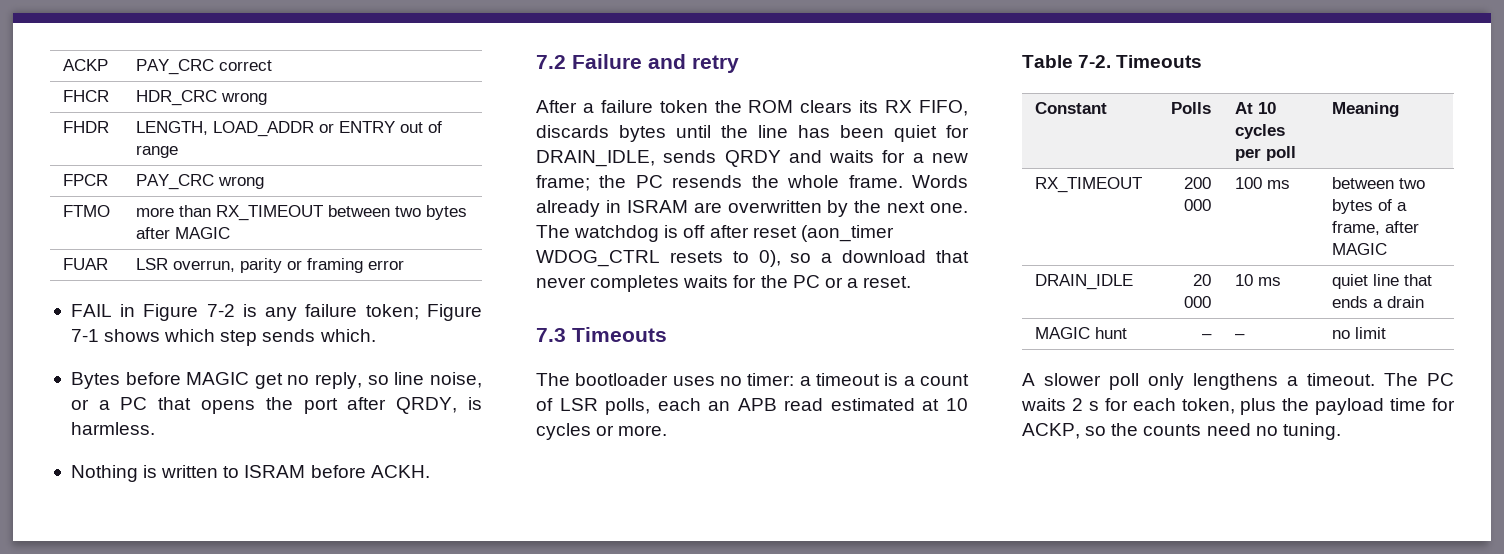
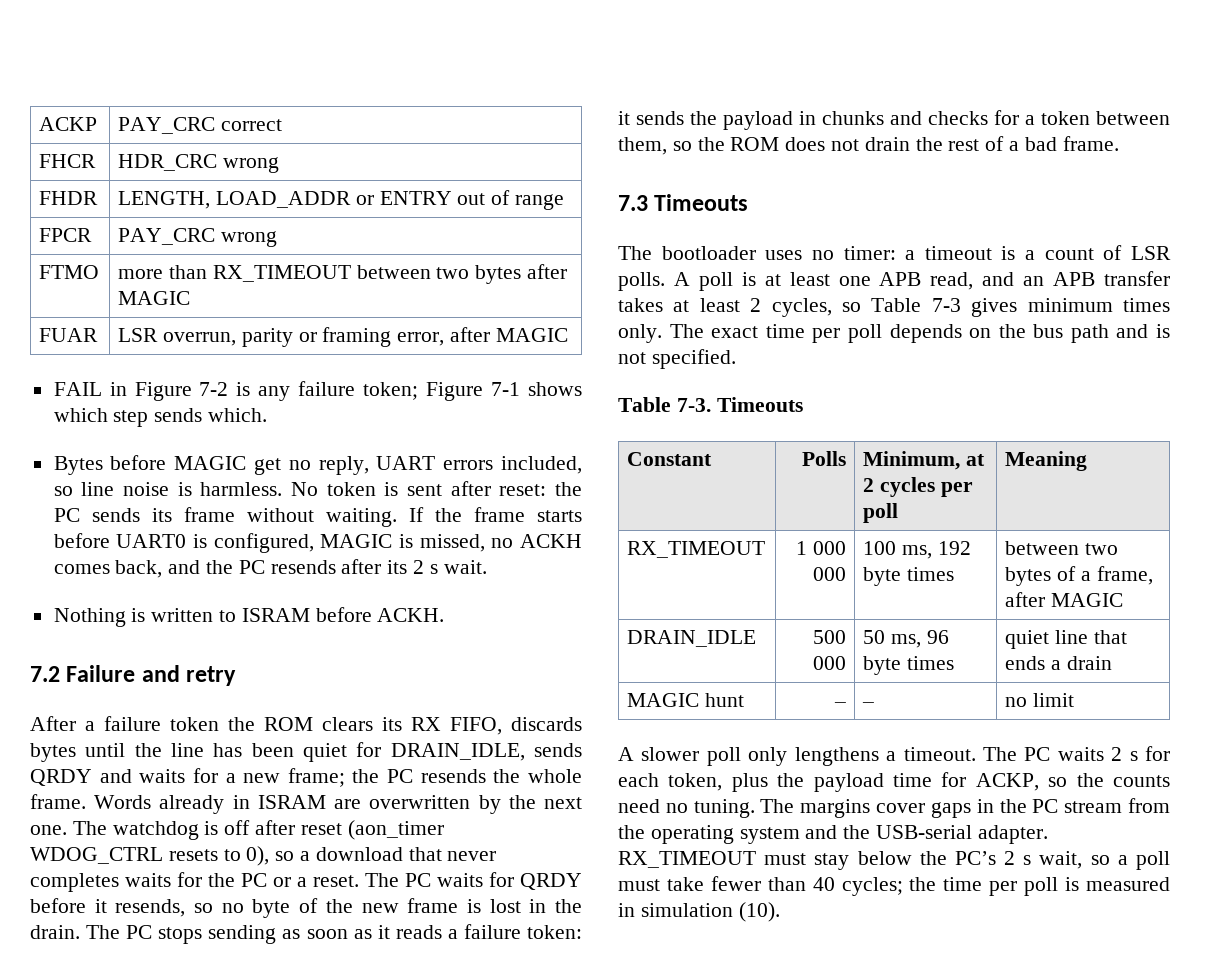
[367,260,404,270] error -> [397,327,568,346] error, after MAGIC
[367,372,482,388] [70,397,482,414] [70,422,155,435] so line noise, or a PC that opens the port after QRDY, is harmless. -> [376,456,582,474] [53,481,583,496] [53,507,582,527] [53,533,582,553] [53,559,487,578] UART errors included, so line noise is harmless. No token is sent after reset: the PC sends its frame without waiting. If the frame starts before UART0 is configured, MAGIC is missed, no ACKH comes back, and the PC resends after its 2 s wait.
(912, 282) none -> [365,872,582,890] [30,898,582,918] [30,924,582,944] [618,110,1170,130] [618,136,1119,155] The PC waits for QRDY before it resends, so no byte of the new frame is lost in the drain. The PC stops sending as soon as it reads a failure token: it sends the payload in chunks and checks for a token between them, so the ROM does not drain the rest of a bad frame.
[605,398,968,415] [536,423,668,440] [1022,55,1112,68] polls, each an APB read estimated at 10 cycles or more. // Table 7-2. -> [618,271,1170,291] [618,298,1170,317] [618,324,1170,343] [618,349,736,369] [618,397,711,412] polls. A poll is at least one APB read, and an APB transfer takes at least 2 cycles, so Table 7-3 gives minimum times only. The exact time per poll depends on the bus path and is not specified. // Table 7-3.
[1234,102,1276,114] At 10 -> [863,451,985,470] [863,478,875,492] Minimum, at 2
[1183,177,1211,189] 200 -> [796,541,846,555] 1 000
[1266,180,1290,189] ms -> [901,541,971,559] [863,567,954,586] ms, 192 byte times
[1192,274,1211,286] [1183,296,1211,308] [1234,274,1281,286] 20 000 | 10 ms -> [812,630,846,644] [812,656,846,670] [863,630,949,648] [863,656,954,675] 500 000 | 50 ms, 96 byte times
(1341, 431) none -> [760,798,1170,818] [618,825,1048,844] [618,851,1170,870] [618,876,1170,896] [618,902,780,922] The margins cover gaps in the PC stream from the operating system and the USB-serial adapter. RX_TIMEOUT must stay below the PC’s 2 s wait, so a poll must take fewer than 40 cycles; the time per poll is measured in simulation (10).

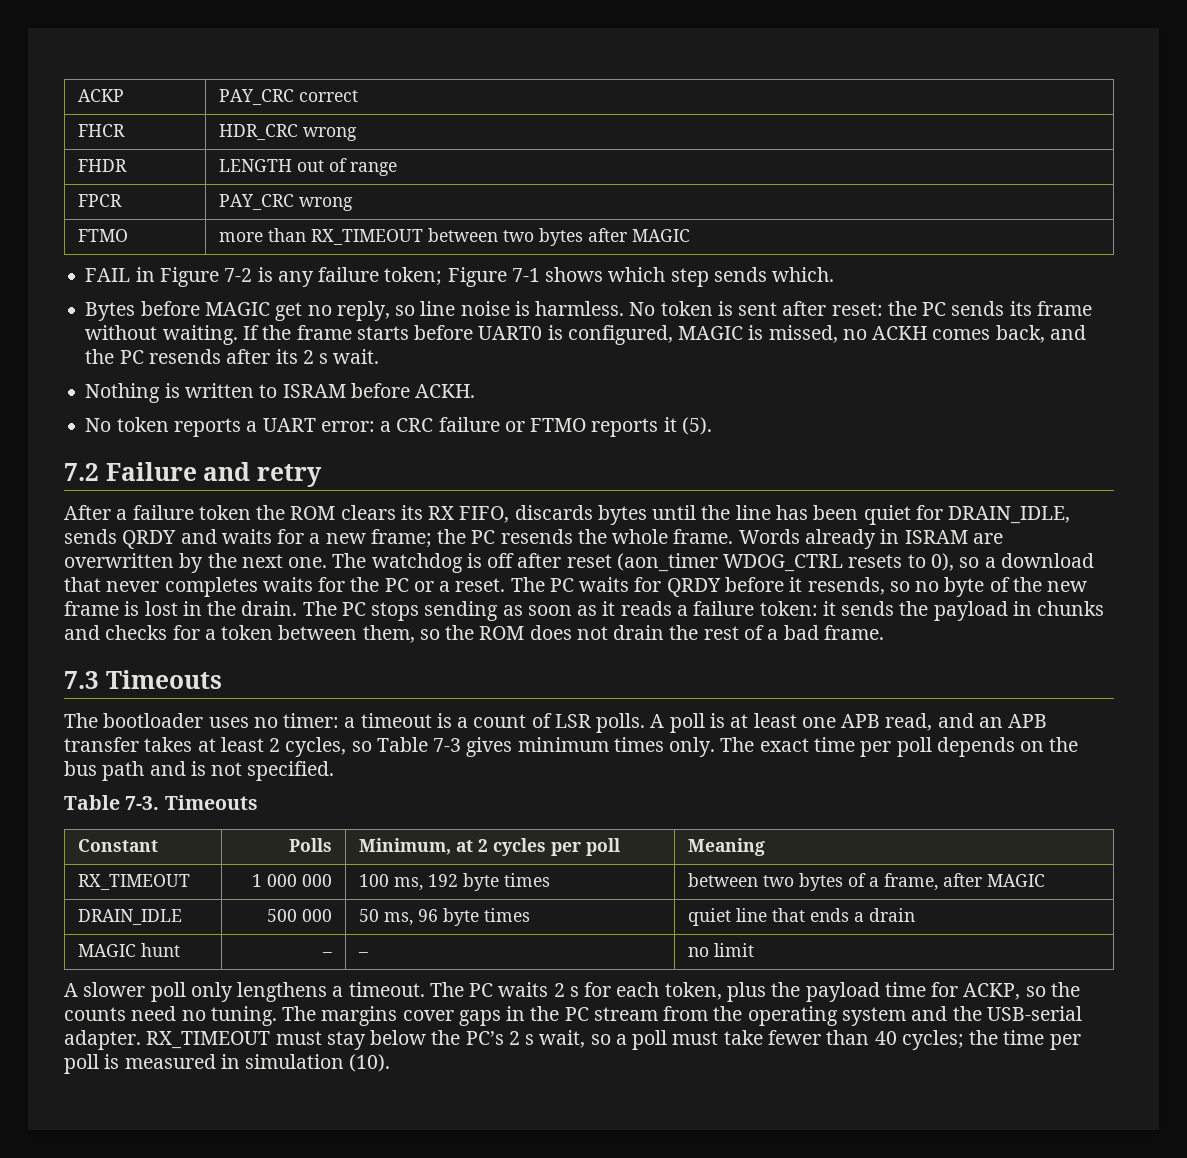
[118,191,452,209] LENGTH, LOAD_ADDR or ENTRY -> [219,159,293,172] LENGTH
[39,328,99,342] [118,327,568,347] // FUAR | LSR overrun, parity or framing error, after MAGIC -> (691, 235) none
[376,456,582,474] UART errors included, -> (390, 311) none
(445, 615) none -> [85,417,712,437] // No token reports a UART error: a CRC failure or FTMO reports it (5).

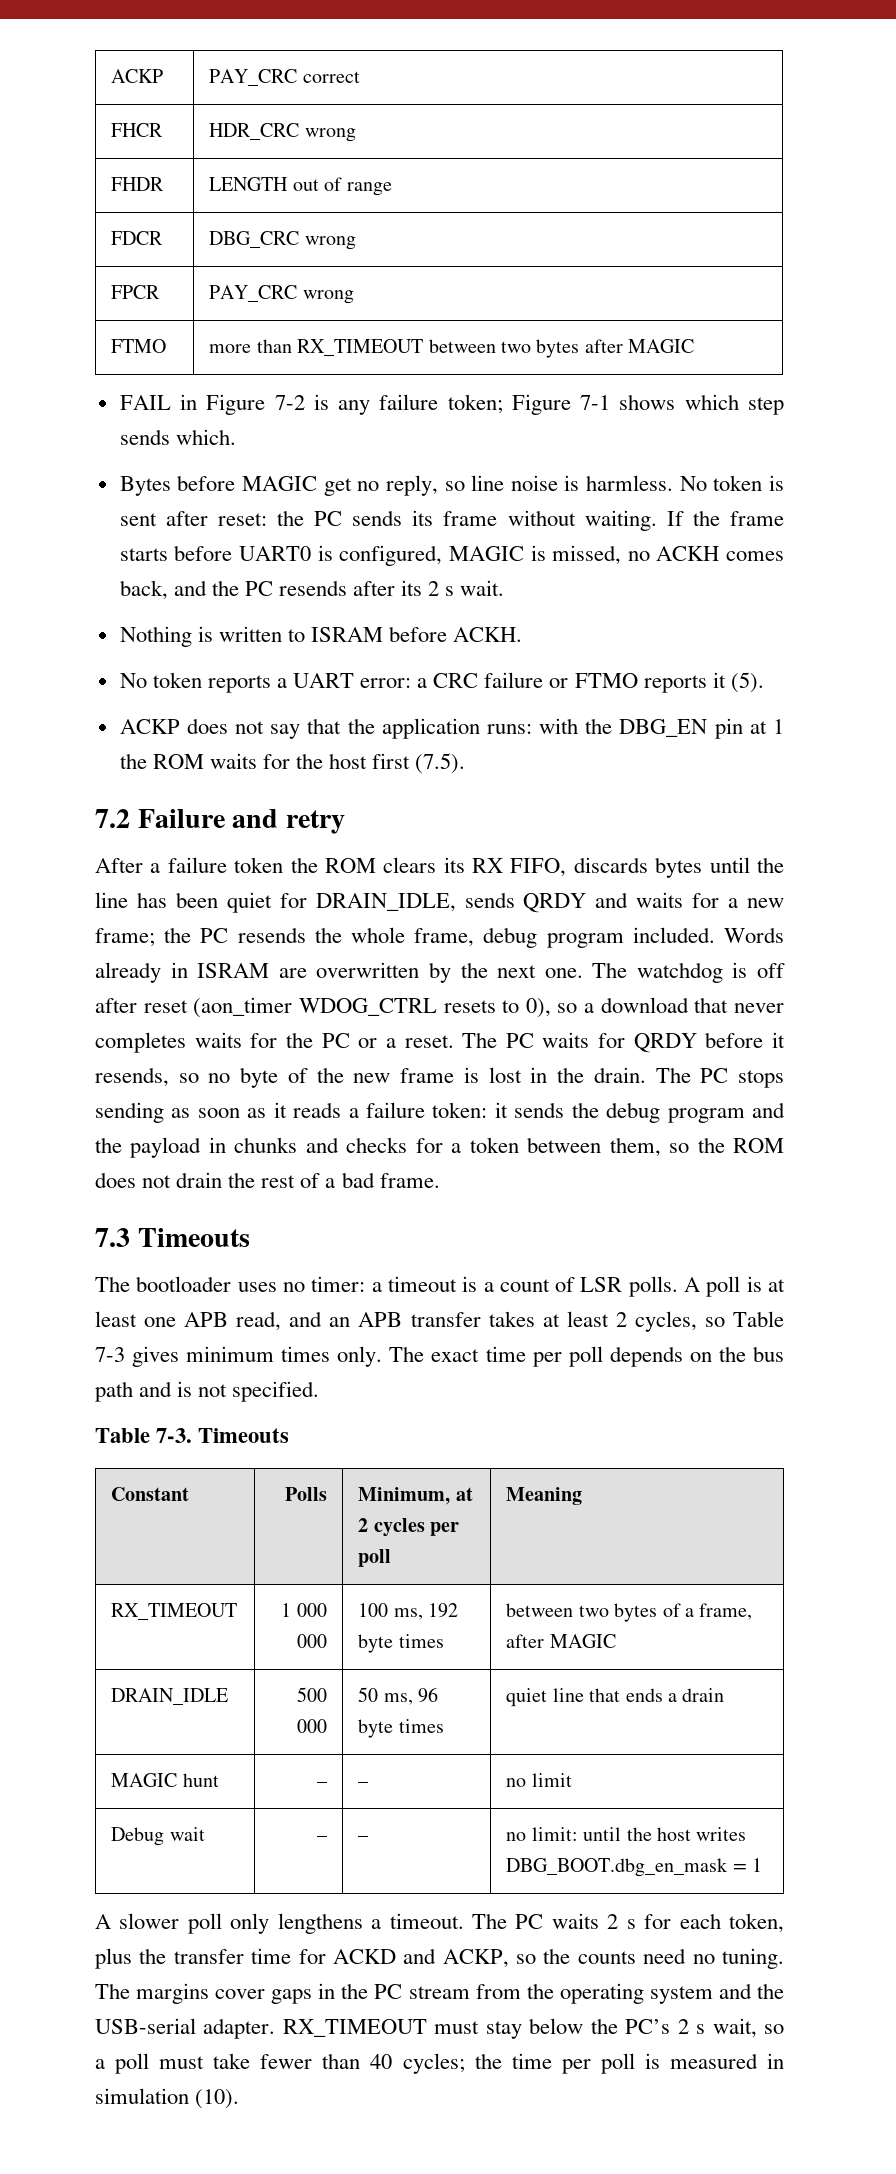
(398, 169) none -> [111,231,164,245] [209,231,356,250] // FDCR | DBG_CRC wrong
(712, 426) none -> [119,718,784,739] [119,753,466,774] // ACKP does not say that the application runs: with the DBG_EN pin at 1 the ROM waits for the host first (7.5).
[673,529,734,544] frame. -> [414,927,715,948] frame, debug program included.
(929, 608) none -> [606,1102,785,1123] [95,1137,122,1153] debug program and the
(755, 950) none -> [111,1827,205,1846] [316,1836,327,1841] [358,1836,369,1841] [506,1827,747,1841] [506,1858,763,1877] // Debug wait | – | – | no limit: until the host writes DBG_BOOT.dbg_en_mask = 1
[805,982,880,1002] payload -> [173,1949,244,1964] transfer
(959, 989) none -> [332,1948,437,1964] ACKD and

